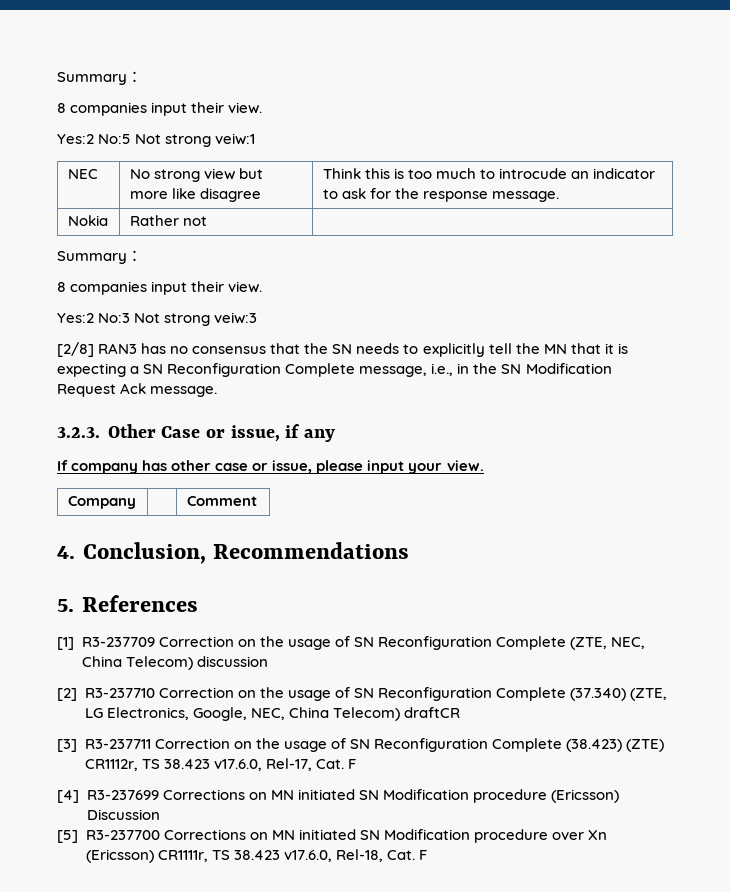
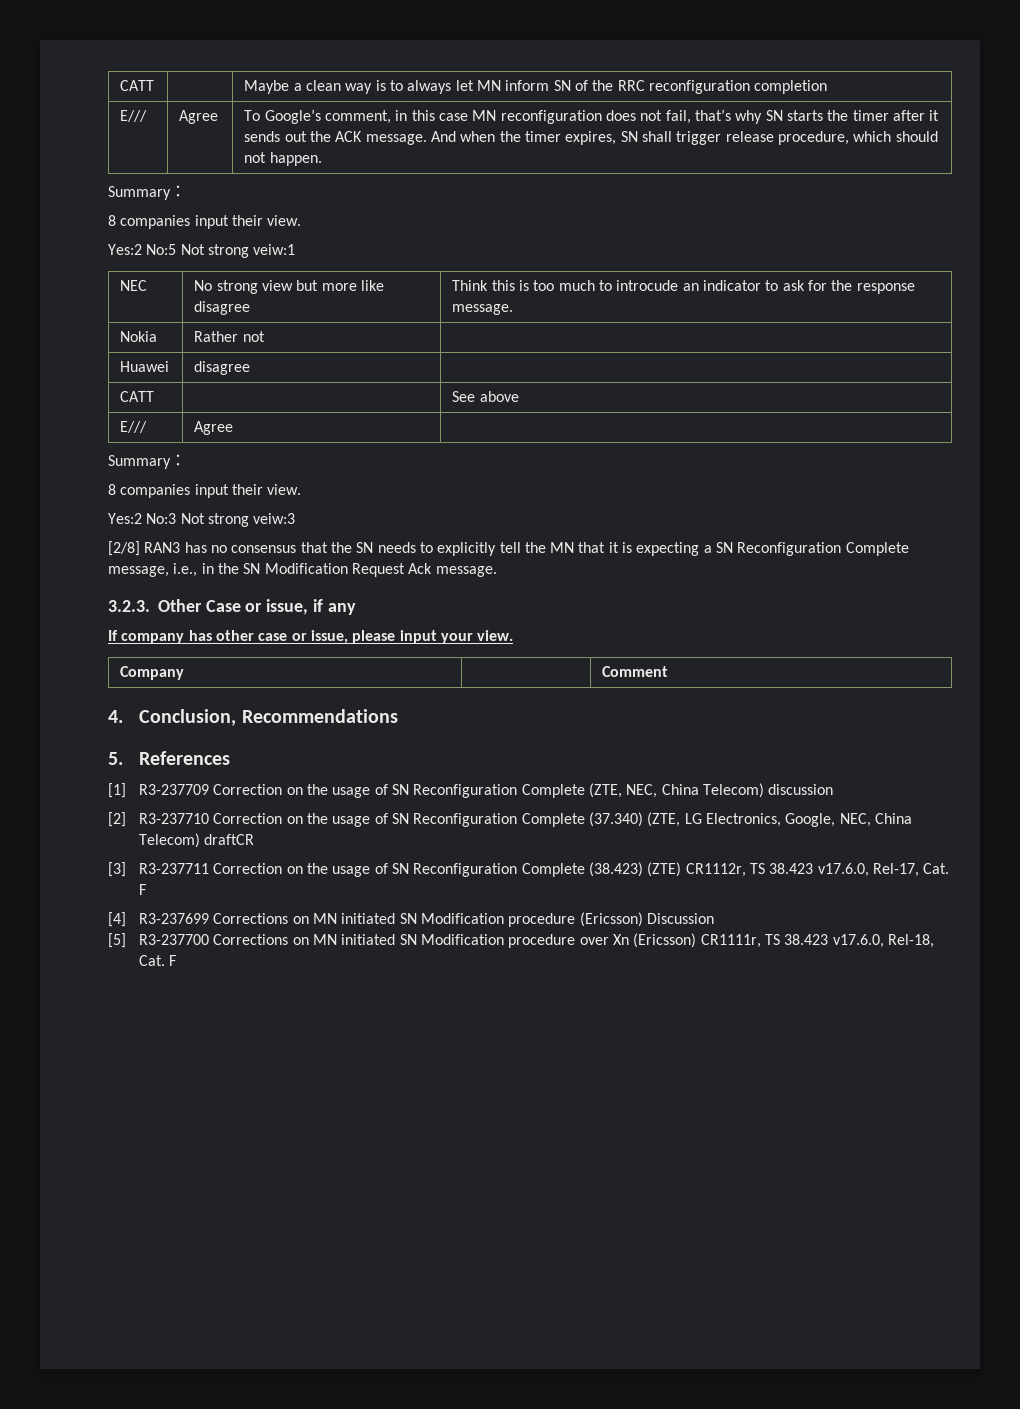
(57, 78) none -> [120,80,155,91] [244,80,828,94] [120,110,148,122] [179,110,219,124] [244,109,940,124] [244,131,938,145] [244,152,322,166] CATT | | Maybe a clean way is to always let MN inform SN of the RRC reconfiguration completion // E/// | Agree | To Google’s comment, in this case MN reconfiguration does not fail, that’s why SN starts the timer after it sends out the ACK message. And when the timer expires, SN shall trigger release procedure, which should not happen. //
(207, 221) none -> [120,361,170,372] [194,361,251,375] [120,391,155,402] [452,391,519,402] [120,421,148,433] [194,421,234,435] // Huawei | disagree | // CATT | | See above // E/// | Agree |

